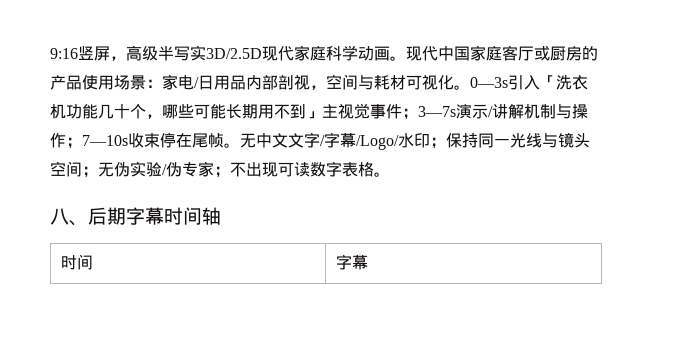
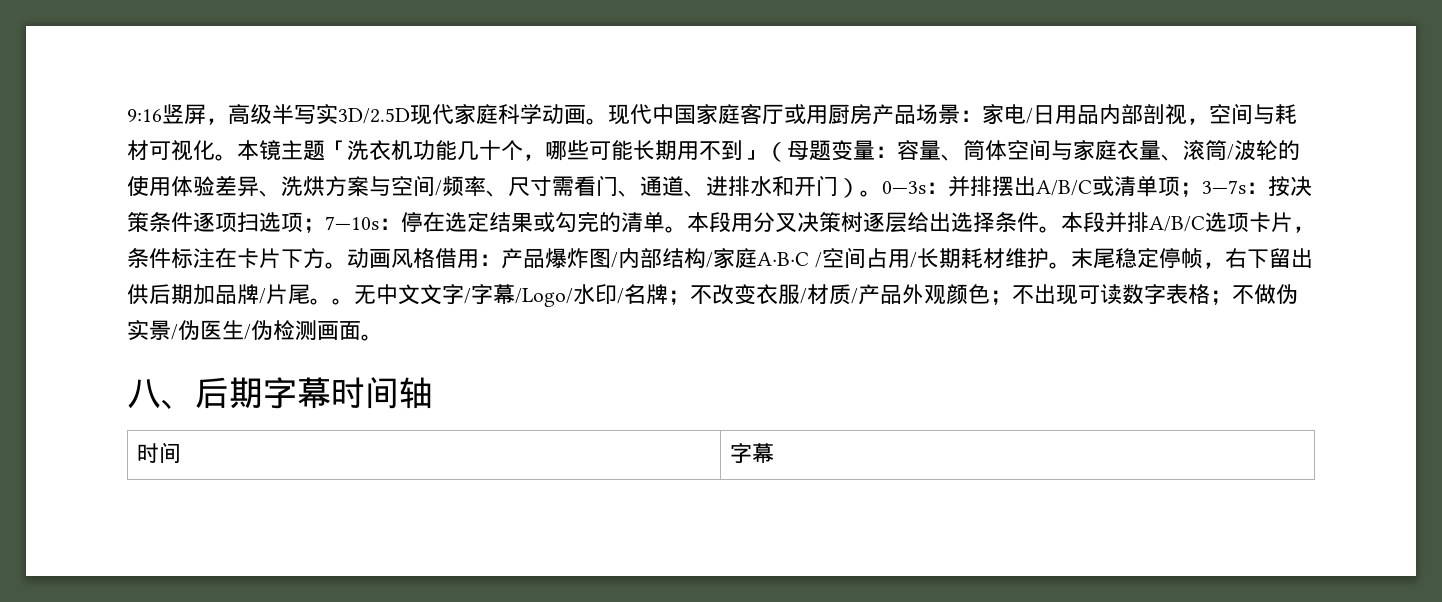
[550,46,598,61] [50,75,114,90] 厨房的产品使用 -> [806,104,916,125] 用厨房产品
[470,75,540,90] 0—3s引入 -> [237,140,325,161] 本镜主题
[322,103,588,120] [50,132,224,149] 主视觉事件；3—7s演示/讲解机制与操作；7—10s收束停在尾帧 -> [765,139,1300,162] [127,175,1312,198] [127,211,1315,233] [127,247,1313,269] [127,284,332,305] （母题变量：容量、筒体空间与家庭衣量、滚筒/波轮的使用体验差异、洗烘方案与空间/频率、尺寸需看门、通道、进排水和开门）。0—3s：并排摆出A/B/C或清单项；3—7s：按决策条件逐项扫选项；7—10s：停在选定结果或勾完的清单。本段用分叉决策树逐层给出选择条件。本段并排A/B/C选项卡片，条件标注在卡片下方。动画风格借用：产品爆炸图/内部结构/家庭A·B·C /空间占用/长期耗材维护。末尾稳定停帧，右下留出供后期加品牌/片尾。
[430,132,590,149] [50,161,214,178] ；保持同一光线与镜头空间；无伪实验/伪专家 -> [617,284,990,305] /名牌；不改变衣服/材质/产品外观颜色
(374, 169) none -> [1210,284,1298,305] [127,320,361,341] ；不做伪实景/伪医生/伪检测画面

